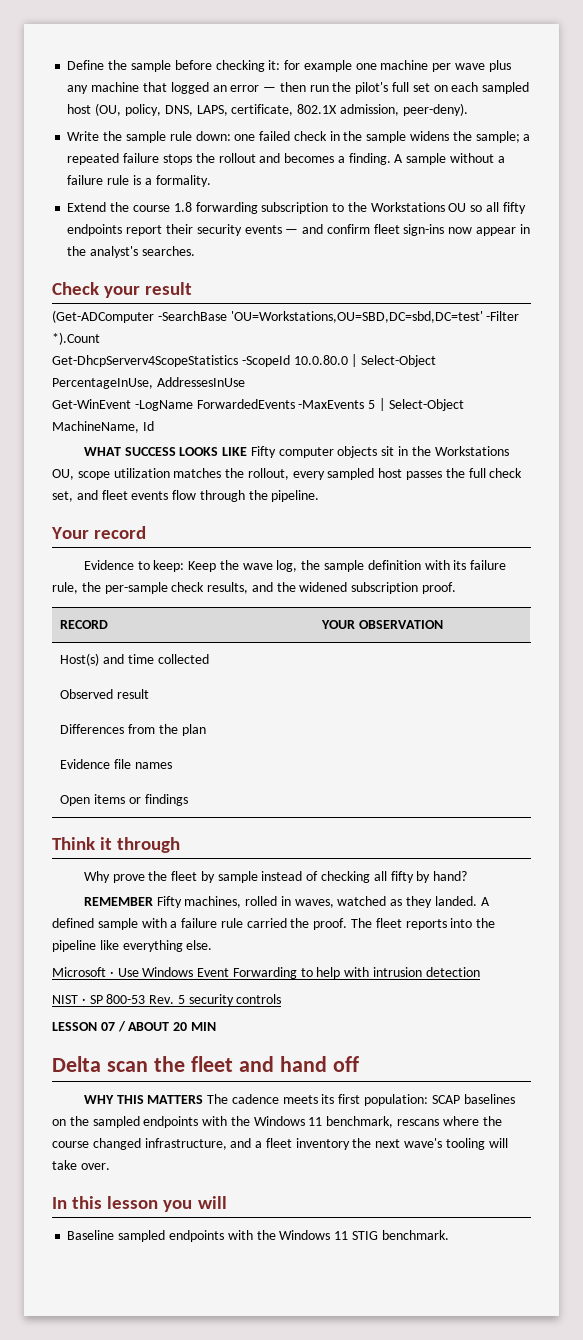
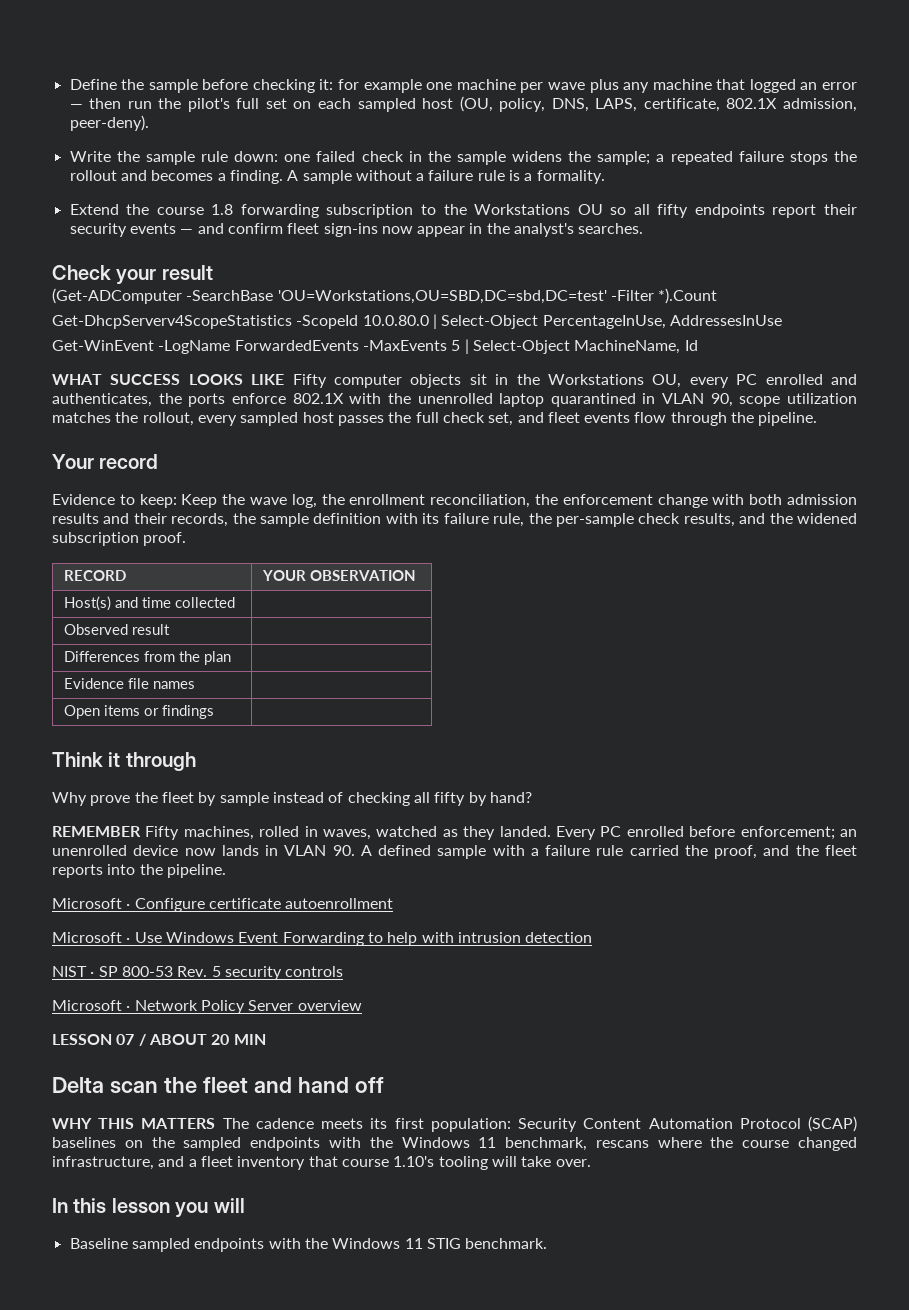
(74, 474) none -> [689,374,857,388] [52,393,733,407] every PC enrolled and authenticates, the ports enforce 802.1X with the unenrolled laptop quarantined in VLAN 90,
(321, 565) none -> [349,494,857,508] [52,513,256,527] enrollment reconciliation, the enforcement change with both admission results and their records, the
(477, 901) none -> [555,826,857,840] [52,845,355,856] Every PC enrolled before enforcement; an unenrolled device now lands in VLAN 90.
[313,918,373,930] proof. The -> [714,845,819,859] proof, and the
[52,940,213,952] pipeline like everything else. -> [166,864,226,878] [52,898,394,912] pipeline. // Microsoft · Configure certificate autoenrollment
(282, 999) none -> [52,1000,362,1014] // Microsoft · Network Policy Server overview
[431,1095,460,1104] SCAP -> [518,1116,858,1132] Security Content Automation Protocol (SCAP)
[352,1138,443,1148] the next wave's -> [308,1156,435,1167] that course 1.10's

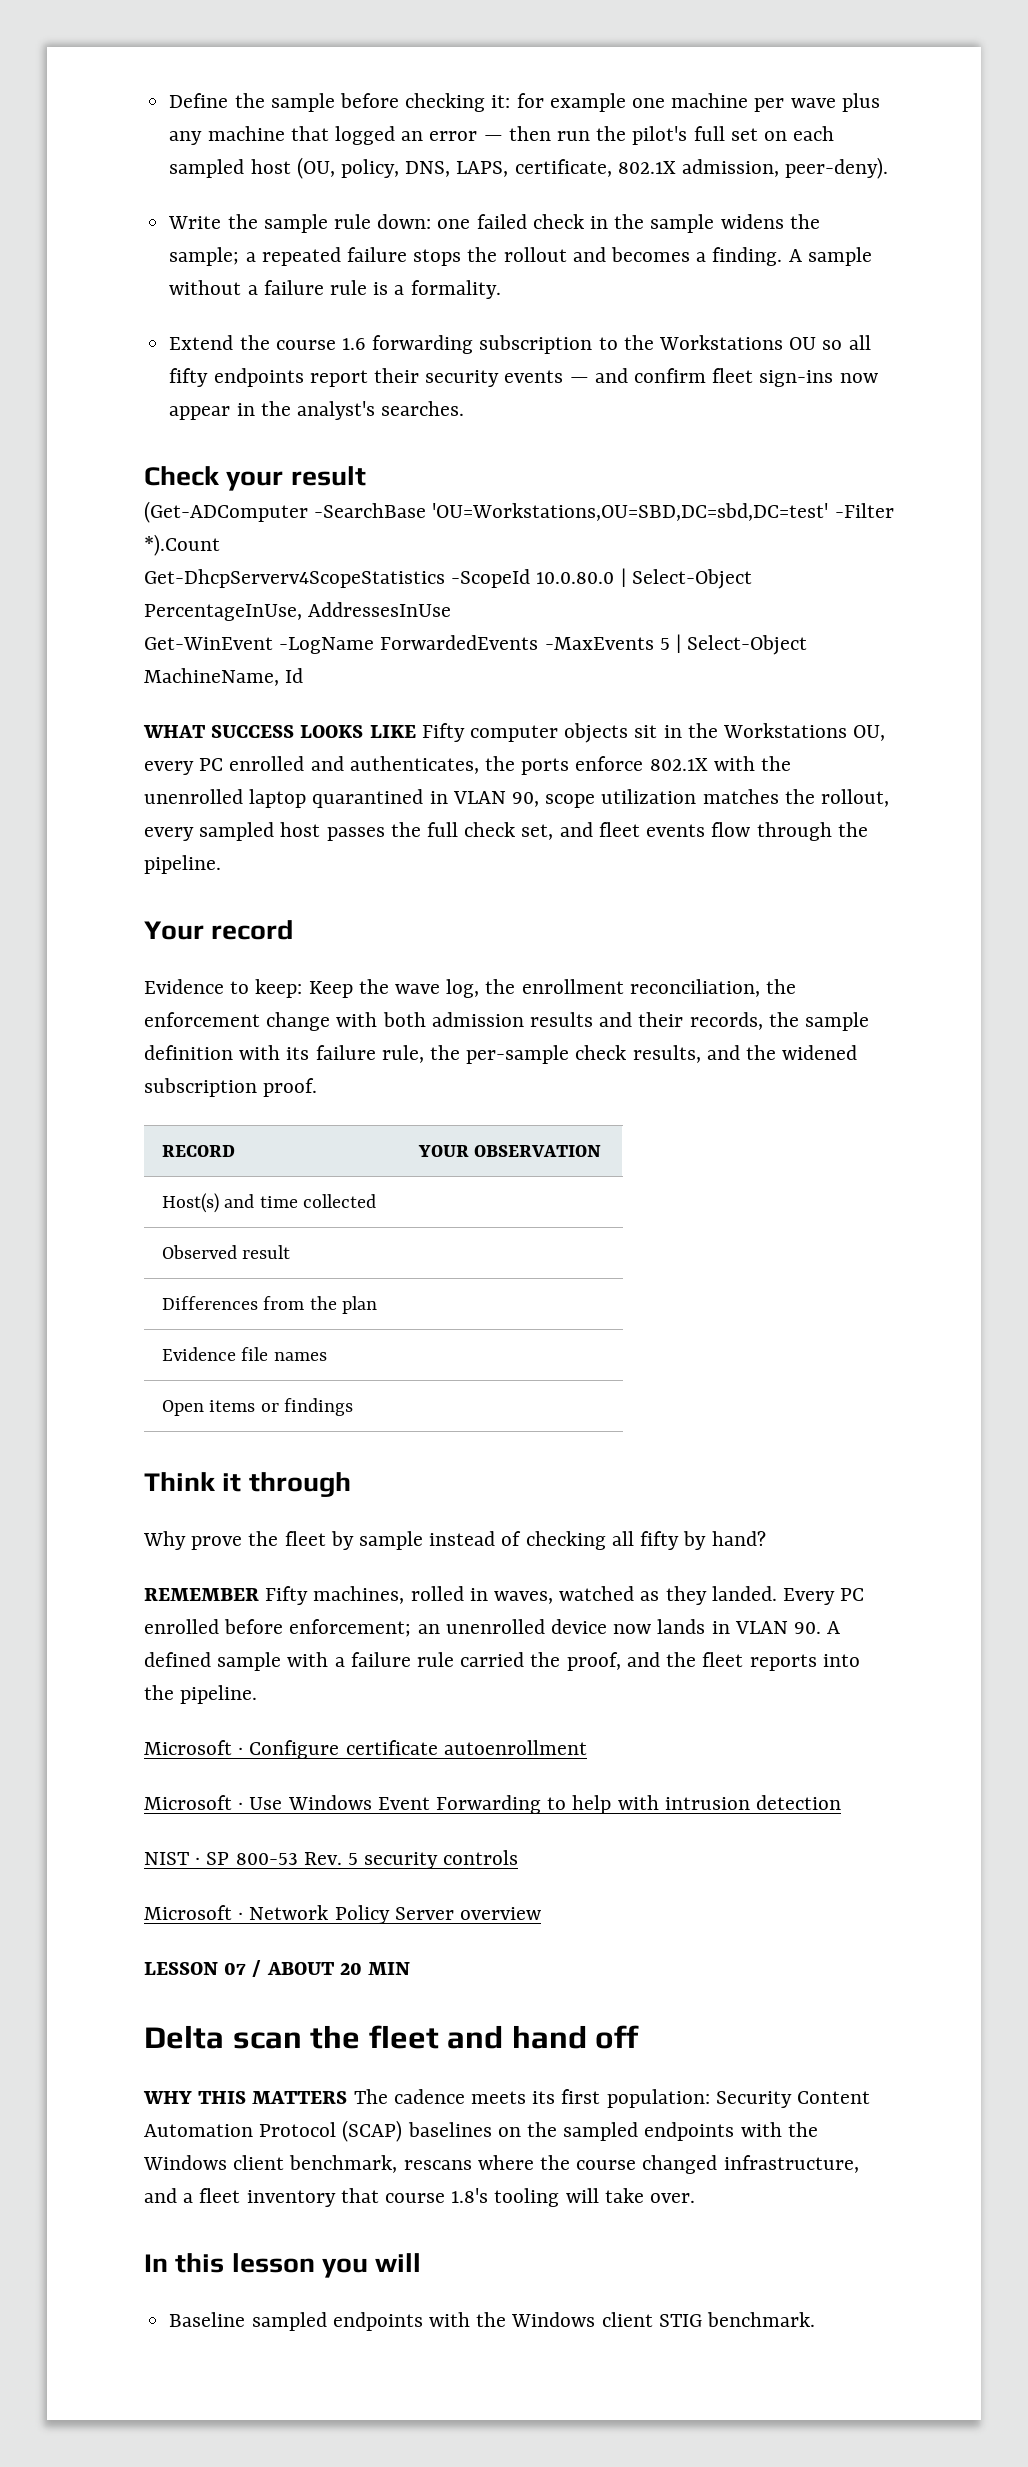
[211,204,234,215] 1.8 -> [341,338,366,350] 1.6
[478,1137,497,1148] 11 -> [233,2155,285,2170] client
[393,1156,435,1167] 1.10's -> [451,2188,489,2203] 1.8's
[404,1238,423,1249] 11 -> [601,2312,653,2327] client

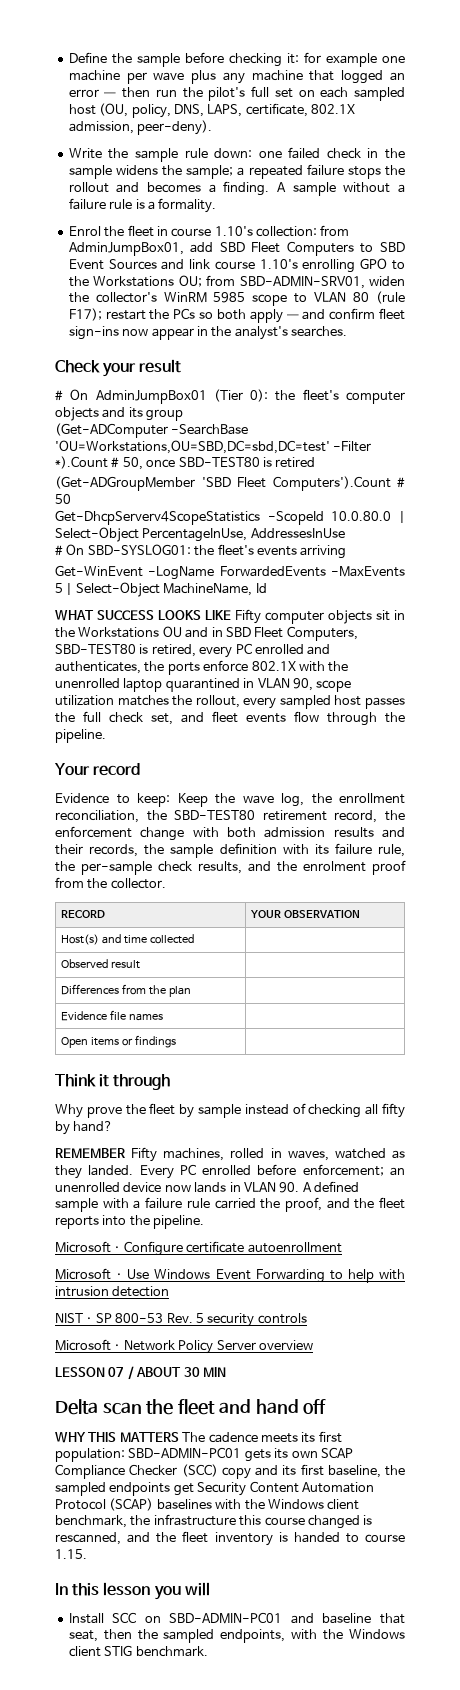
[169,335,871,354] [169,368,564,387] Extend the course 1.6 forwarding subscription to the Workstations OU so all fifty endpoints report their security events -> [68,225,350,237] [68,241,405,256] [68,258,405,273] [68,275,405,289] [68,291,405,306] [68,308,283,323] Enrol the fleet in course 1.10's collection: from AdminJumpBox01, add SBD Fleet Computers to SBD Event Sources and link course 1.10's enrolling GPO to the Workstations OU; from SBD-ADMIN-SRV01, widen the collector's WinRM 5985 scope to VLAN 80 (rule F17); restart the PCs so both apply
(366, 476) none -> [55,389,405,404] [55,407,184,421] // # On AdminJumpBox01 (Tier 0): the fleet's computer objects and its group
(220, 545) none -> [111,457,316,470] [55,476,405,491] [55,494,71,504] # 50, once SBD-TEST80 is retired // (Get-ADGroupMember 'SBD Fleet Computers').Count # 50
(452, 609) none -> [55,544,347,559] // # On SBD-SYSLOG01: the fleet's events arriving
[853,725,886,741] OU, -> [162,626,358,641] [55,644,196,657] OU and in SBD Fleet Computers, SBD-TEST80 is retired,
(797, 986) none -> [174,810,405,823] SBD-TEST80 retirement record, the
[782,1045,858,1060] [144,1078,318,1097] widened subscription proof. -> [303,860,406,875] [55,877,166,889] enrolment proof from the collector.
[339,1962,362,1975] 20 -> [183,1367,200,1377] 30
(710, 2098) none -> [128,1447,353,1462] [55,1464,405,1479] [55,1482,194,1496] SBD-ADMIN-PC01 gets its own SCAP Compliance Checker (SCC) copy and its first baseline, the sampled endpoints get
[497,2122,735,2141] on the sampled endpoints -> (212, 1504) none
[403,2155,859,2174] [144,2188,696,2207] rescans where the course changed infrastructure, and a fleet inventory that course 1.8's tooling will take over. -> [130,1514,373,1529] [55,1531,405,1546] [55,1549,87,1559] the infrastructure this course changed is rescanned, and the fleet inventory is handed to course 1.15.
[169,2312,423,2331] Baseline sampled endpoints -> [68,1612,405,1624] [68,1629,286,1643] Install SCC on SBD-ADMIN-PC01 and baseline that seat, then the sampled endpoints,

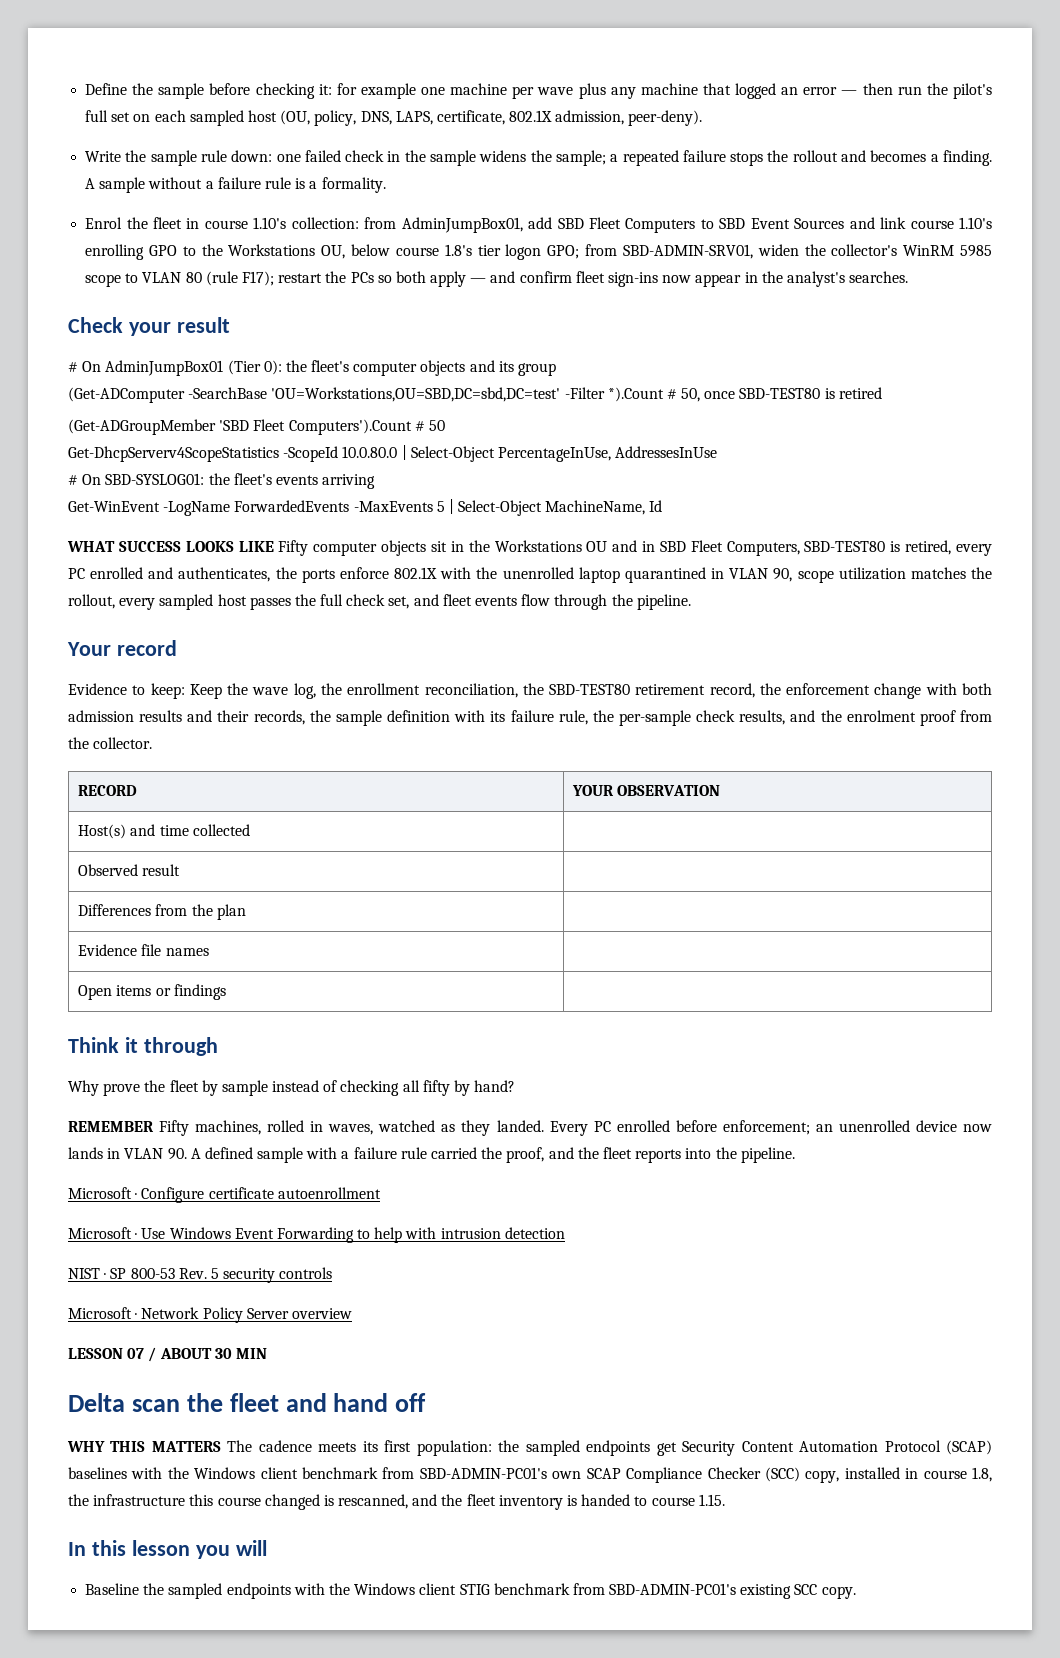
[178,275,202,287] OU; -> [321,244,580,260] OU, below course 1.8's tier logon GPO;
[128,1447,353,1462] [55,1464,381,1479] SBD-ADMIN-PC01 gets its own SCAP Compliance Checker (SCC) copy and its first baseline, -> (492, 1448) none
[55,1515,127,1528] benchmark, -> [302,1467,992,1483] benchmark from SBD-ADMIN-PC01's own SCAP Compliance Checker (SCC) copy, installed in course 1.8,
[68,1612,405,1624] [68,1629,286,1643] Install SCC on SBD-ADMIN-PC01 and baseline that seat, then the sampled endpoints, -> [85,1583,291,1599] Baseline the sampled endpoints
[135,1646,208,1657] benchmark. -> [493,1583,856,1599] benchmark from SBD-ADMIN-PC01's existing SCC copy.

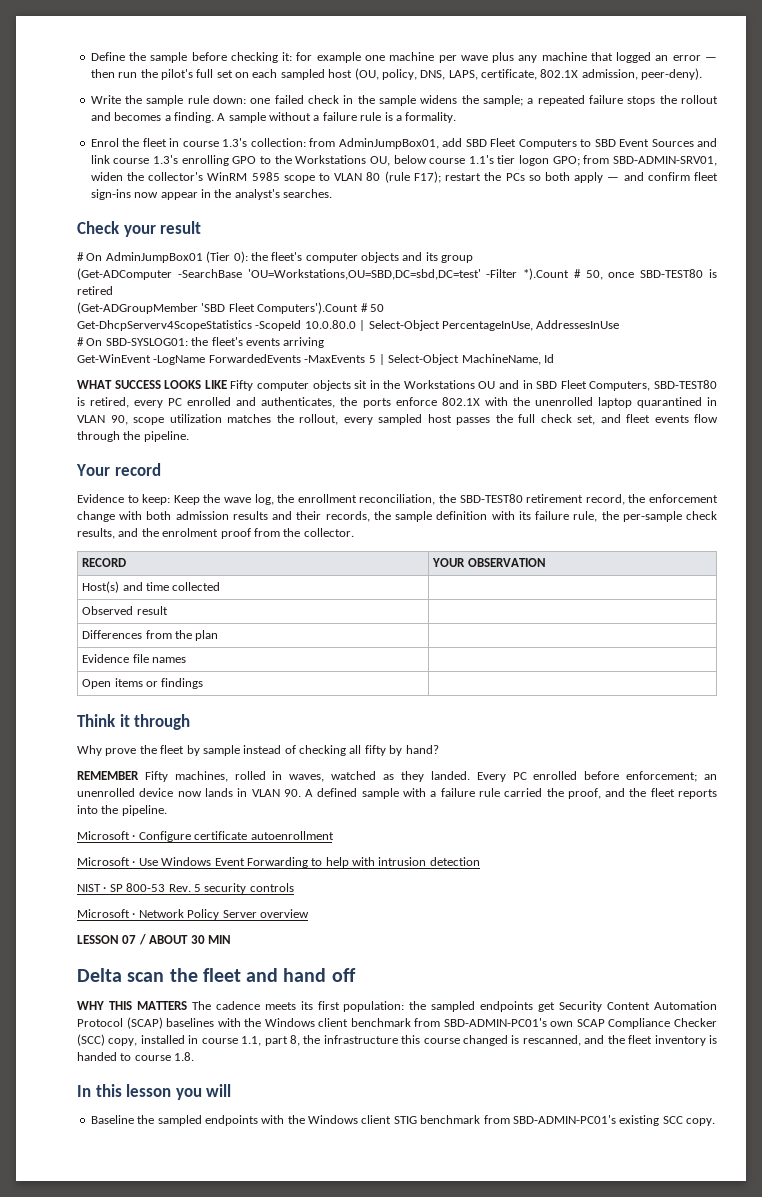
[253,217,287,229] 1.10's -> [222,138,248,147] 1.3's
[958,217,992,229] 1.10's -> [153,155,179,164] 1.3's
[444,244,472,256] 1.8's -> [468,155,494,164] 1.1's
[971,1467,992,1482] 1.8, -> [241,1035,300,1046] 1.1, part 8,
[698,1494,725,1506] 1.15. -> [174,1052,195,1061] 1.8.

